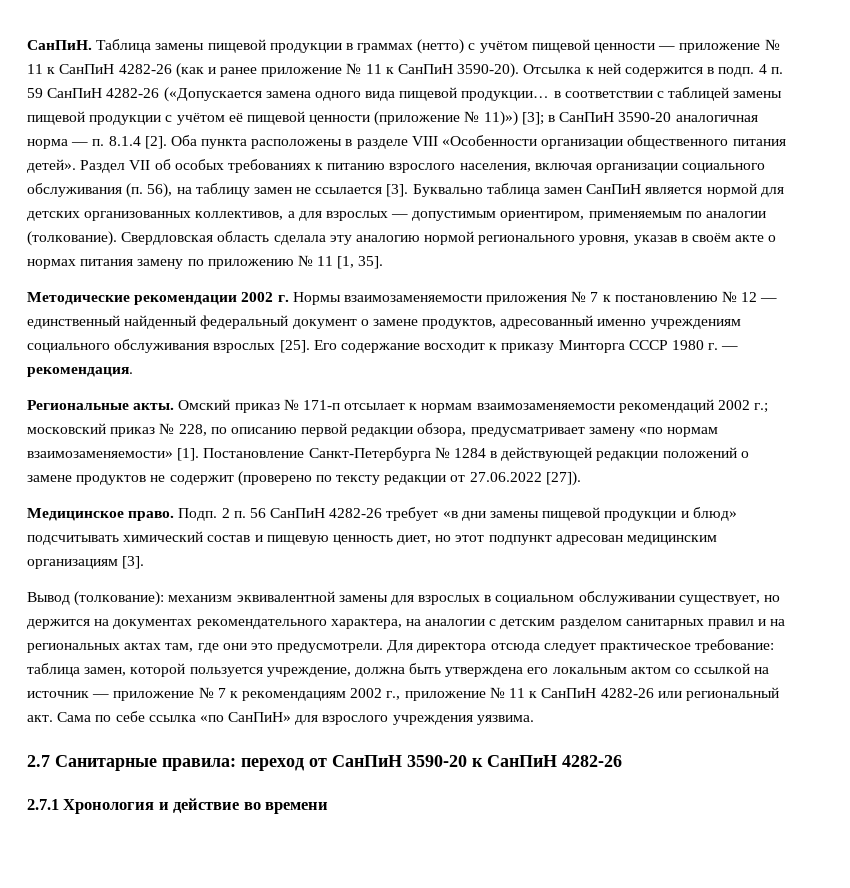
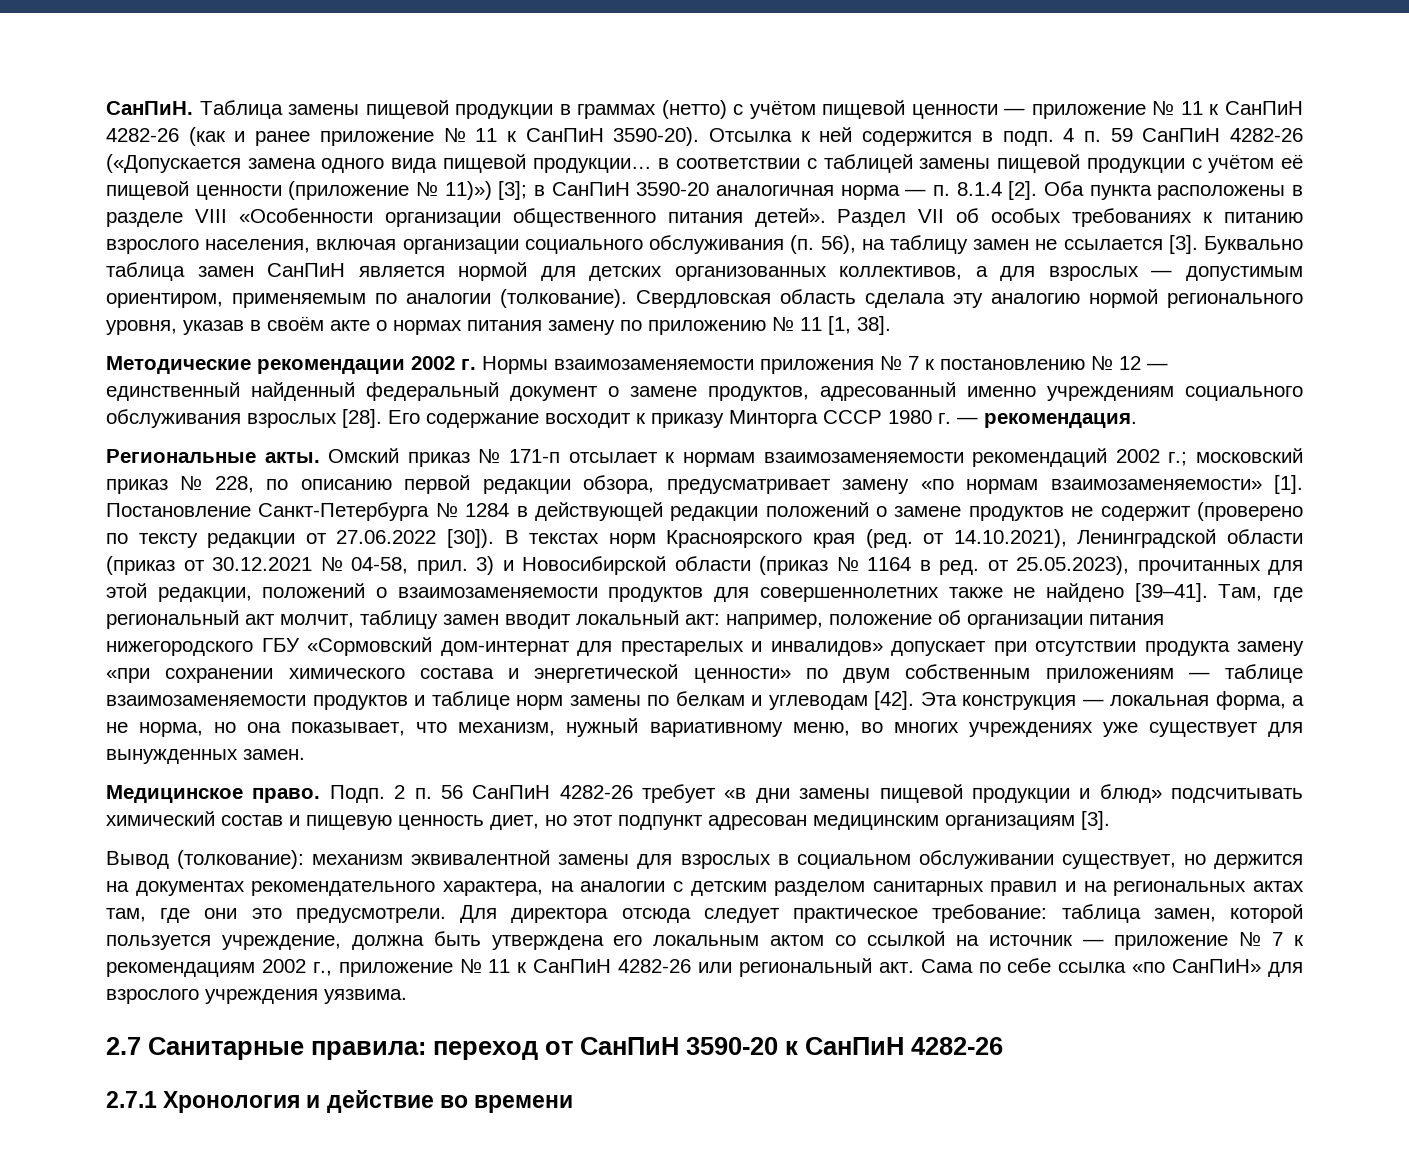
[358,256,384,269] 35]. -> [857,316,891,335] 38].
[279,340,310,353] [25]. -> [342,409,382,428] [28].
[545,471,581,486] [27]). -> [447,529,1303,548] [106,556,1303,575] [106,583,1303,602] [106,610,1164,629] [106,637,1304,656] [106,664,1303,683] [106,691,1304,710] [106,718,1304,737] [106,749,305,764] [30]). В текстах норм Красноярского края (ред. от 14.10.2021), Ленинградской области (приказ от 30.12.2021 № 04-58, прил. 3) и Новосибирской области (приказ № 1164 в ред. от 25.05.2023), прочитанных для этой редакции, положений о взаимозаменяемости продуктов для совершеннолетних также не найдено [39–41]. Там, где региональный акт молчит, таблицу замен вводит локальный акт: например, положение об организации питания нижегородского ГБУ «Сормовский дом-интернат для престарелых и инвалидов» допускает при отсутствии продукта замену «при сохранении химического состава и энергетической ценности» по двум собственным приложениям — таблице взаимозаменяемости продуктов и таблице норм замены по белкам и углеводам [42]. Эта конструкция — локальная форма, а не норма, но она показывает, что механизм, нужный вариативному меню, во многих учреждениях уже существует для вынужденных замен.

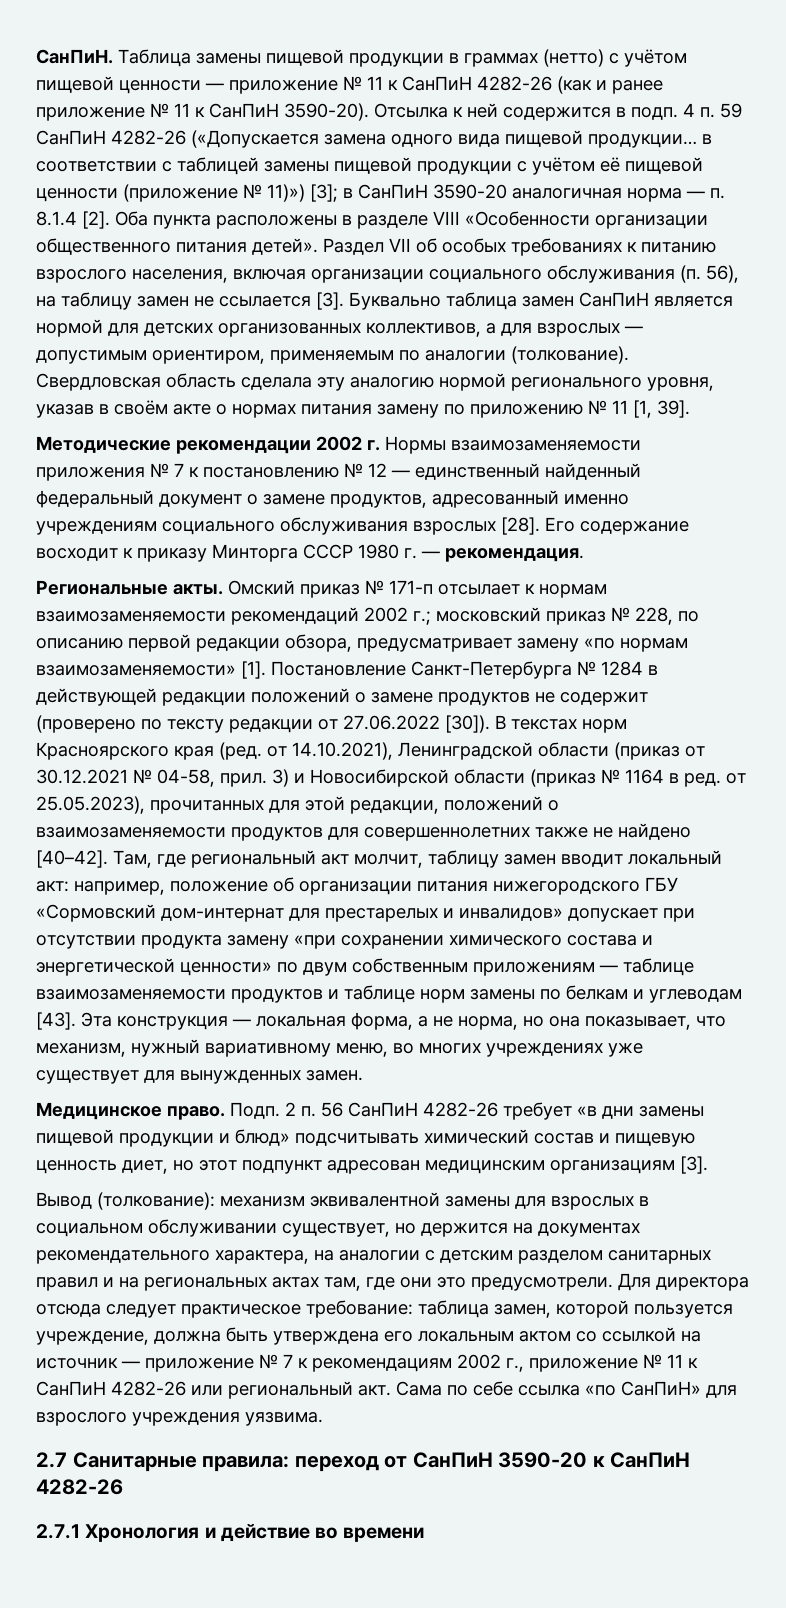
[857,316,891,335] 38]. -> [657,400,690,418] 39].
[1134,583,1208,602] [39–41]. -> [36,850,108,868] [40–42].
[874,691,914,710] [42]. -> [36,1012,76,1030] [43].

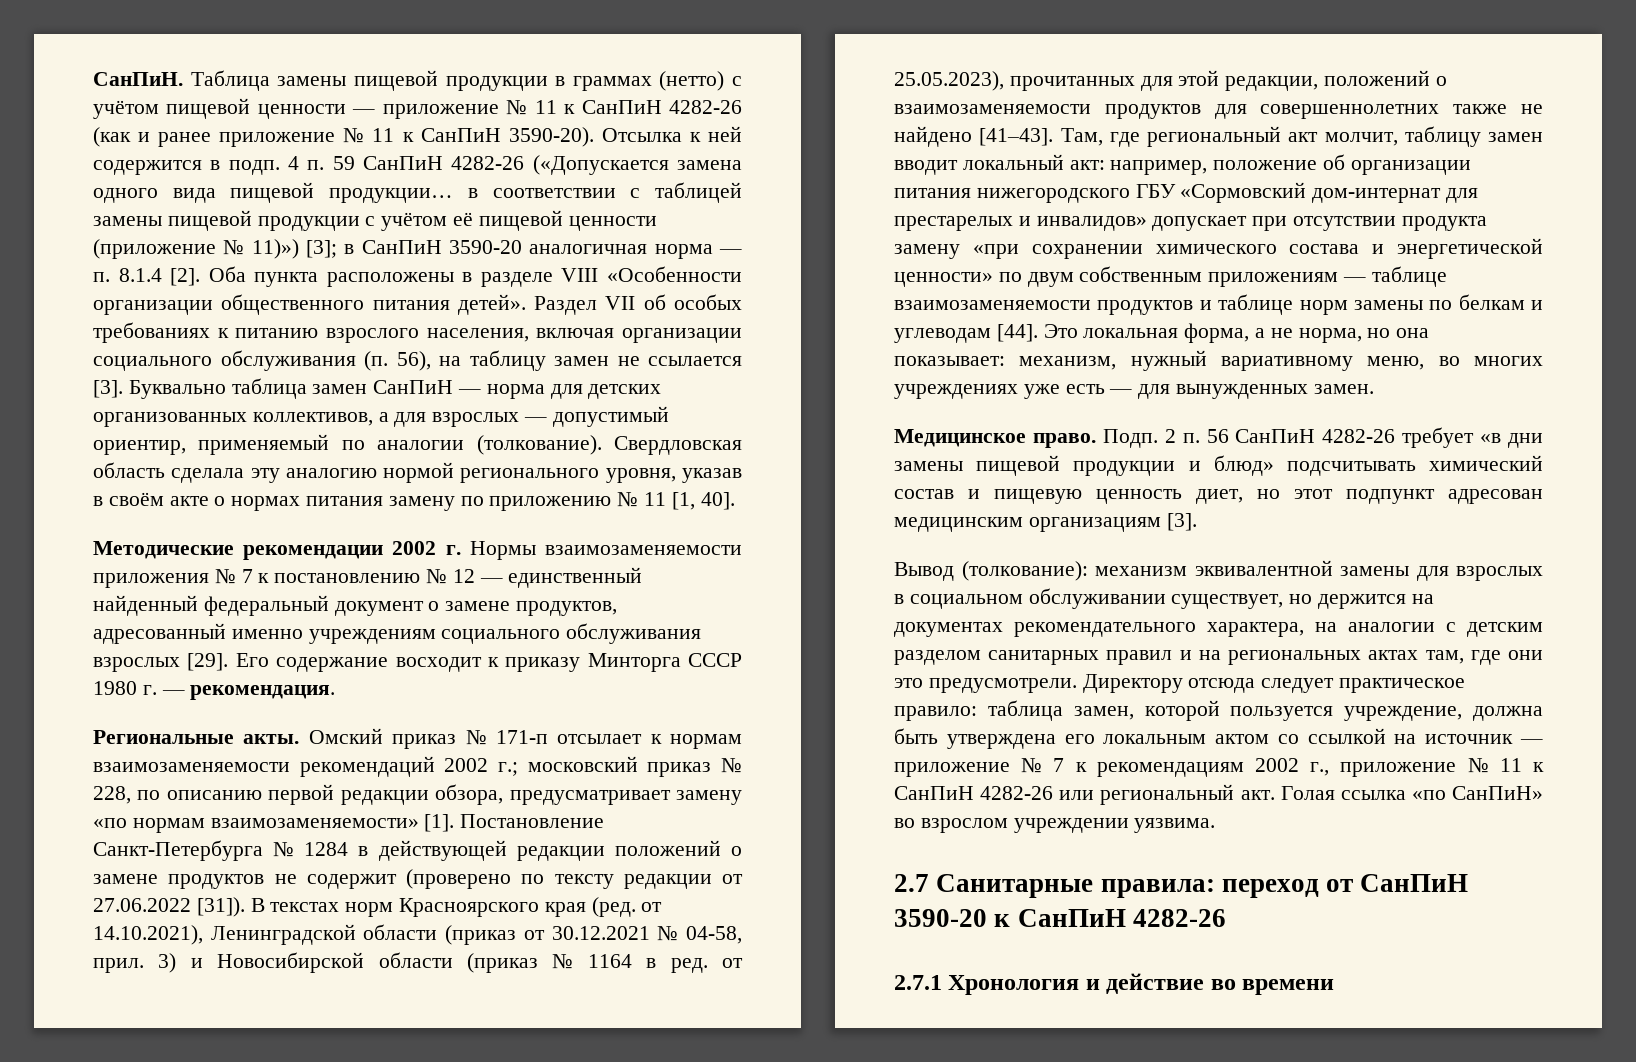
[654,296,733,307] [36,319,103,337] является нормой -> [458,384,545,399] — норма
[36,350,394,364] допустимым ориентиром, применяемым -> [552,406,669,427] [93,434,330,455] допустимый ориентир, применяемый
[657,400,690,418] 39]. -> [700,492,735,510] 40].
[501,517,540,535] [28]. -> [187,653,229,671] [29].
[445,715,490,733] [30]). -> [196,897,245,917] [31]).
[36,850,108,868] [40–42]. -> [979,128,1054,146] [41–43].
[36,1012,251,1030] [43]. Эта конструкция — -> [996,324,1078,342] [44]. Это
[585,1016,726,1030] показывает, что -> [894,356,1005,366] показывает:
[36,1070,139,1084] существует -> [1065,384,1133,394] есть —
[618,1273,749,1291] Для директора -> [1082,674,1183,693] Директору
[306,1300,413,1318] требование: -> [894,706,977,721] правило:
[396,1381,737,1398] [36,1412,240,1426] Сама по себе ссылка «по СанПиН» для взрослого учреждения -> [1280,786,1543,800] [894,818,1129,833] Голая ссылка «по СанПиН» во взрослом учреждении

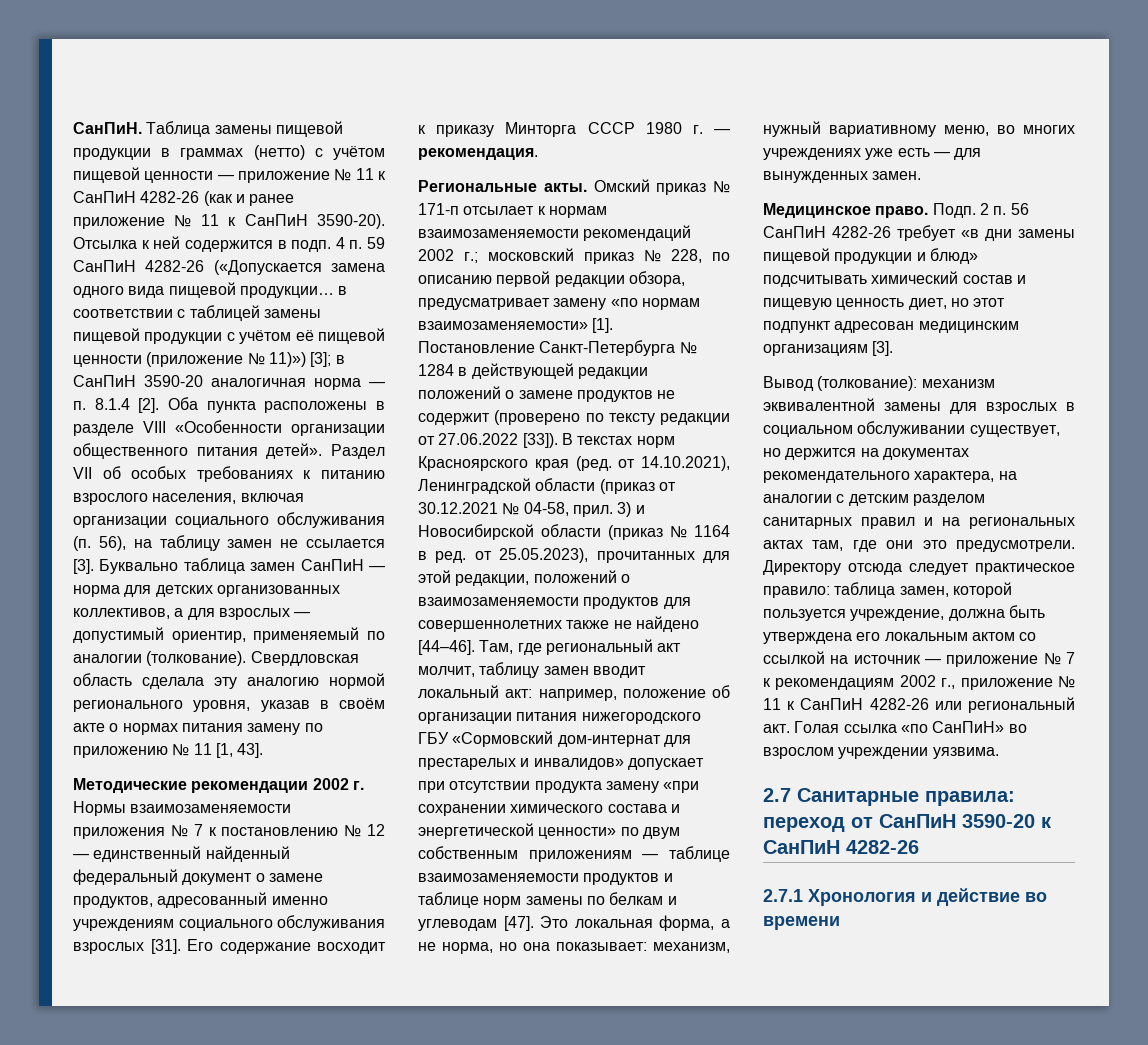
[700,492,735,510] 40]. -> [237,743,264,758] 43].
[187,653,229,671] [29]. -> [150,939,181,954] [31].
[196,897,245,917] [31]). -> [522,433,558,448] [33]).
[979,128,1054,146] [41–43]. -> [418,640,475,655] [44–46].
[996,324,1038,342] [44]. -> [503,916,534,931] [47].

